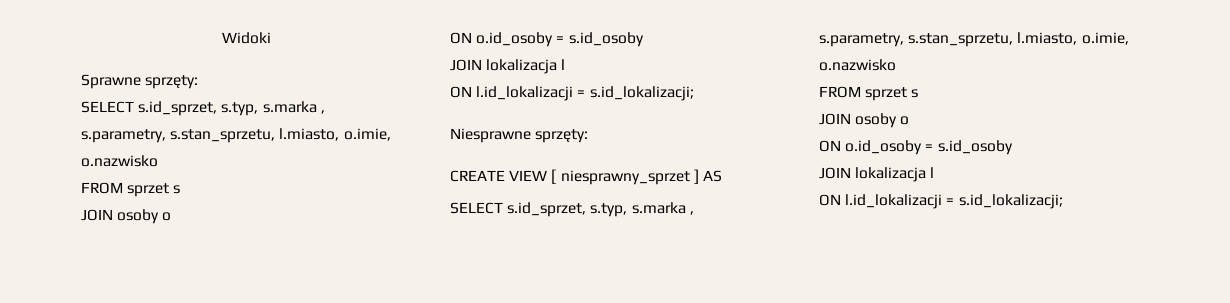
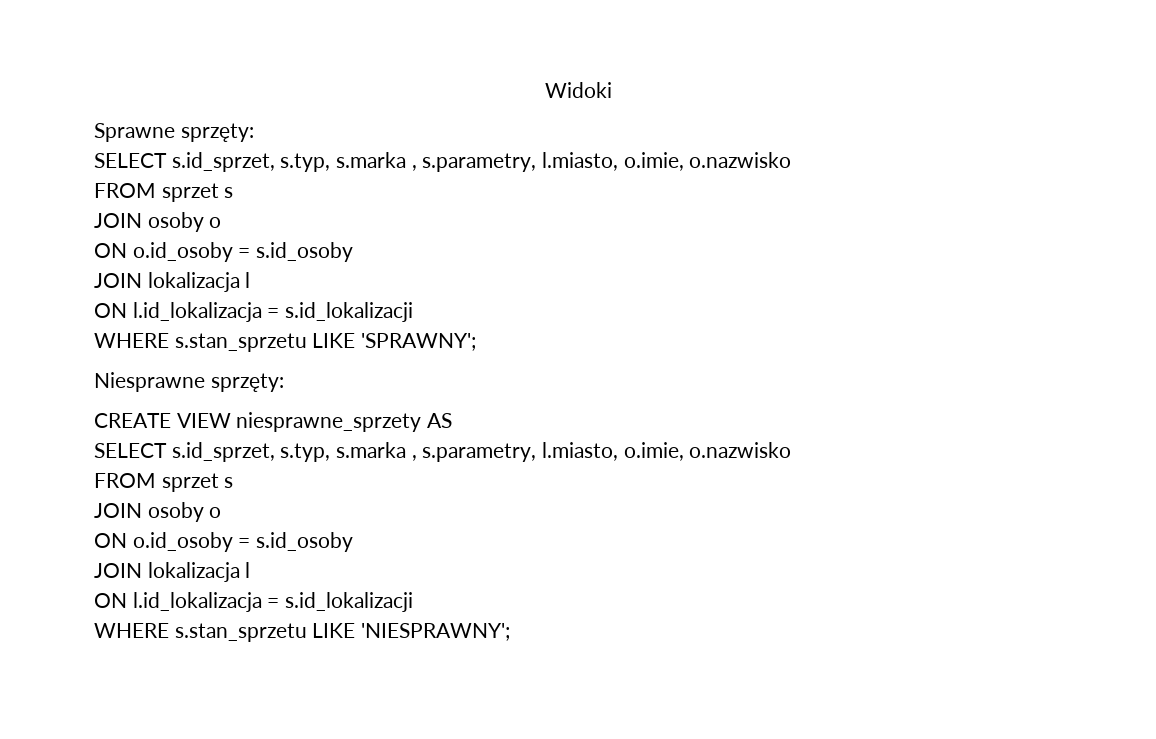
[170,129,276,143] s.stan_sprzetu, -> (537, 162) none
[476,86,694,101] l.id_lokalizacji = s.id_lokalizacji; -> [132,302,414,322] [94,333,477,352] l.id_lokalizacja = s.id_lokalizacji // WHERE s.stan_sprzetu LIKE 'SPRAWNY';
[551,169,699,185] [ niesprawny_sprzet ] -> [236,412,422,432] niesprawne_sprzety
[908,33,1014,47] s.stan_sprzetu, -> (537, 452) none
[845,194,1063,209] l.id_lokalizacji = s.id_lokalizacji; -> [132,592,414,612] [94,623,511,642] l.id_lokalizacja = s.id_lokalizacji // WHERE s.stan_sprzetu LIKE 'NIESPRAWNY';

